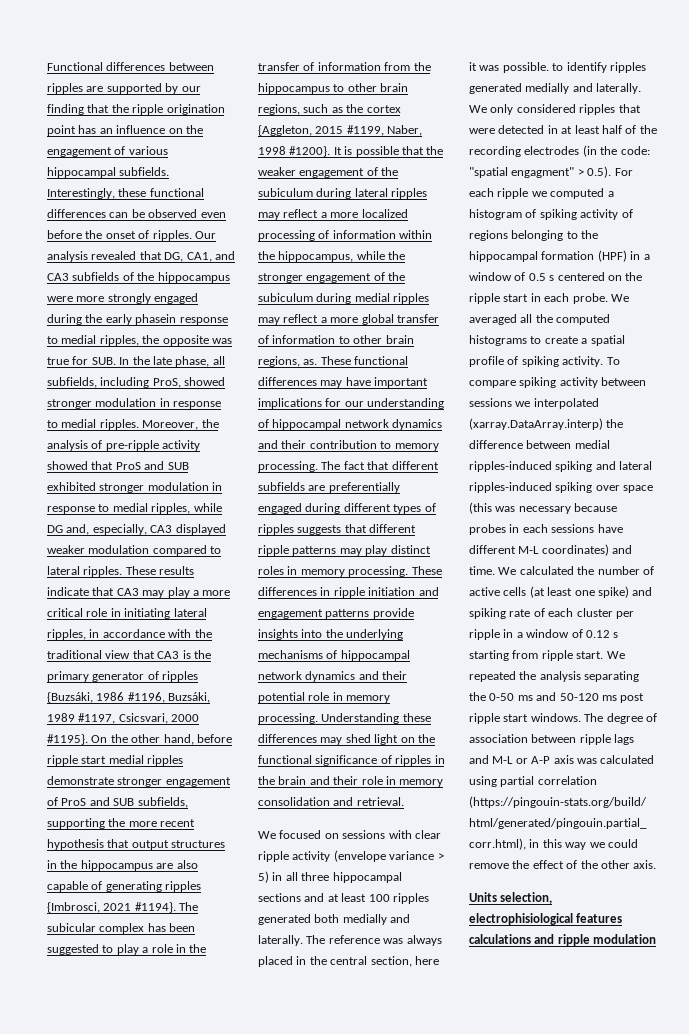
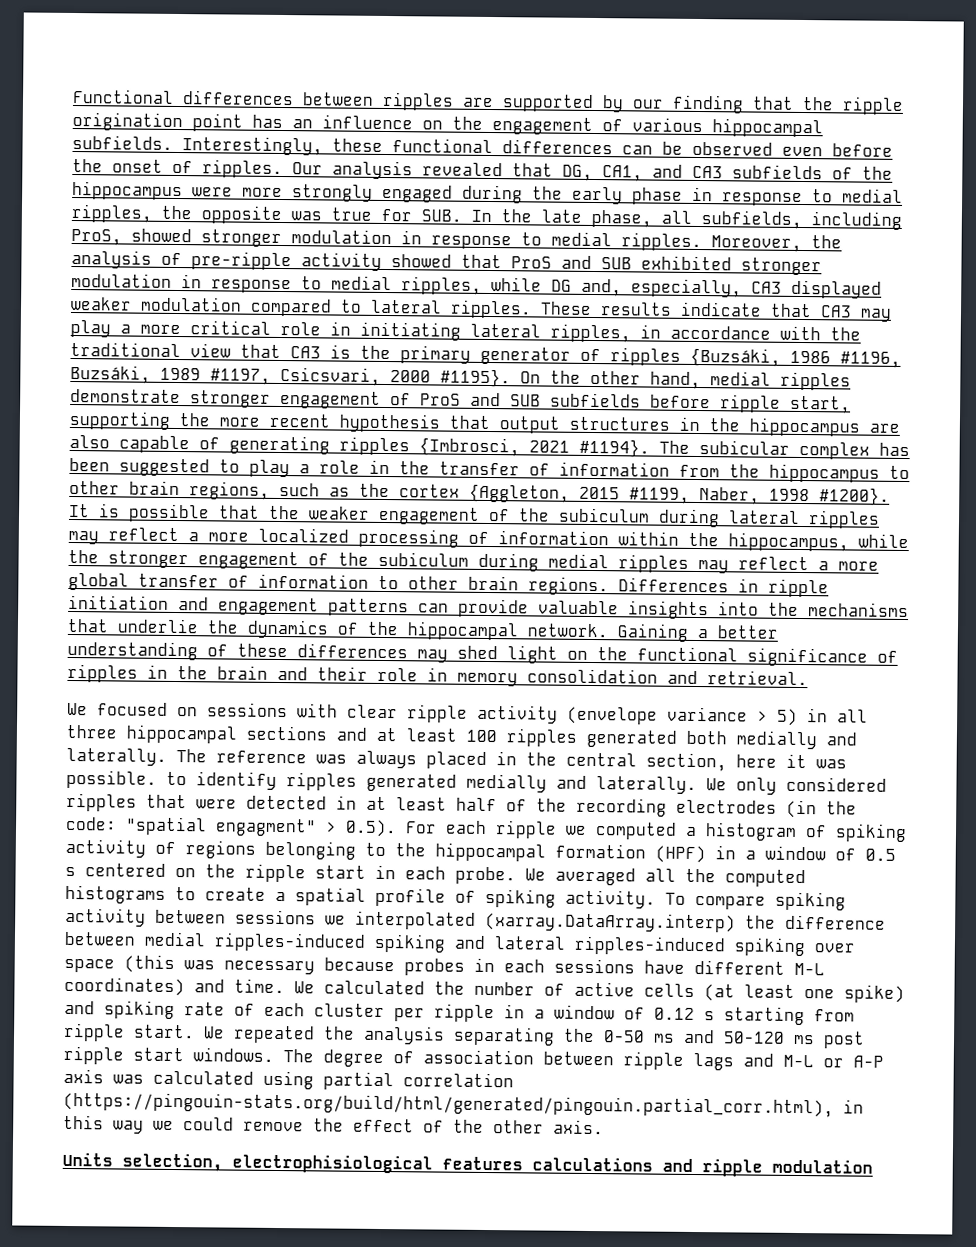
[135,314,177,325] phasein -> [632,186,713,205] phase in
[196,734,232,743] [47,755,107,766] before ripple start -> (701, 380) none
[137,797,188,808] subfields, -> [550,392,851,414] subfields before ripple start,
[258,356,409,367] [258,377,429,388] [258,398,445,409] [258,419,443,430] [258,440,439,451] [258,461,439,472] [258,482,400,493] [258,503,436,514] [258,524,417,535] [258,545,431,556] [258,566,442,577] [258,587,317,596] regions, as. These functional differences may have important implications for our understanding of hippocampal network dynamics and their contribution to memory processing. The fact that different subfields are preferentially engaged during different types of ripples suggests that different ripple patterns may play distinct roles in memory processing. These differences -> [528,576,729,596] regions. Differences
[372,608,414,619] [258,629,404,640] [258,650,410,661] [258,671,408,682] [258,692,391,703] [258,713,400,724] provide insights into the underlying mechanisms of hippocampal network dynamics and their potential role in memory processing. Understanding -> [418,598,909,620] [67,618,778,642] [67,640,228,661] can provide valuable insights into the mechanisms that underlie the dynamics of the hippocampal network. Gaining a better understanding of

